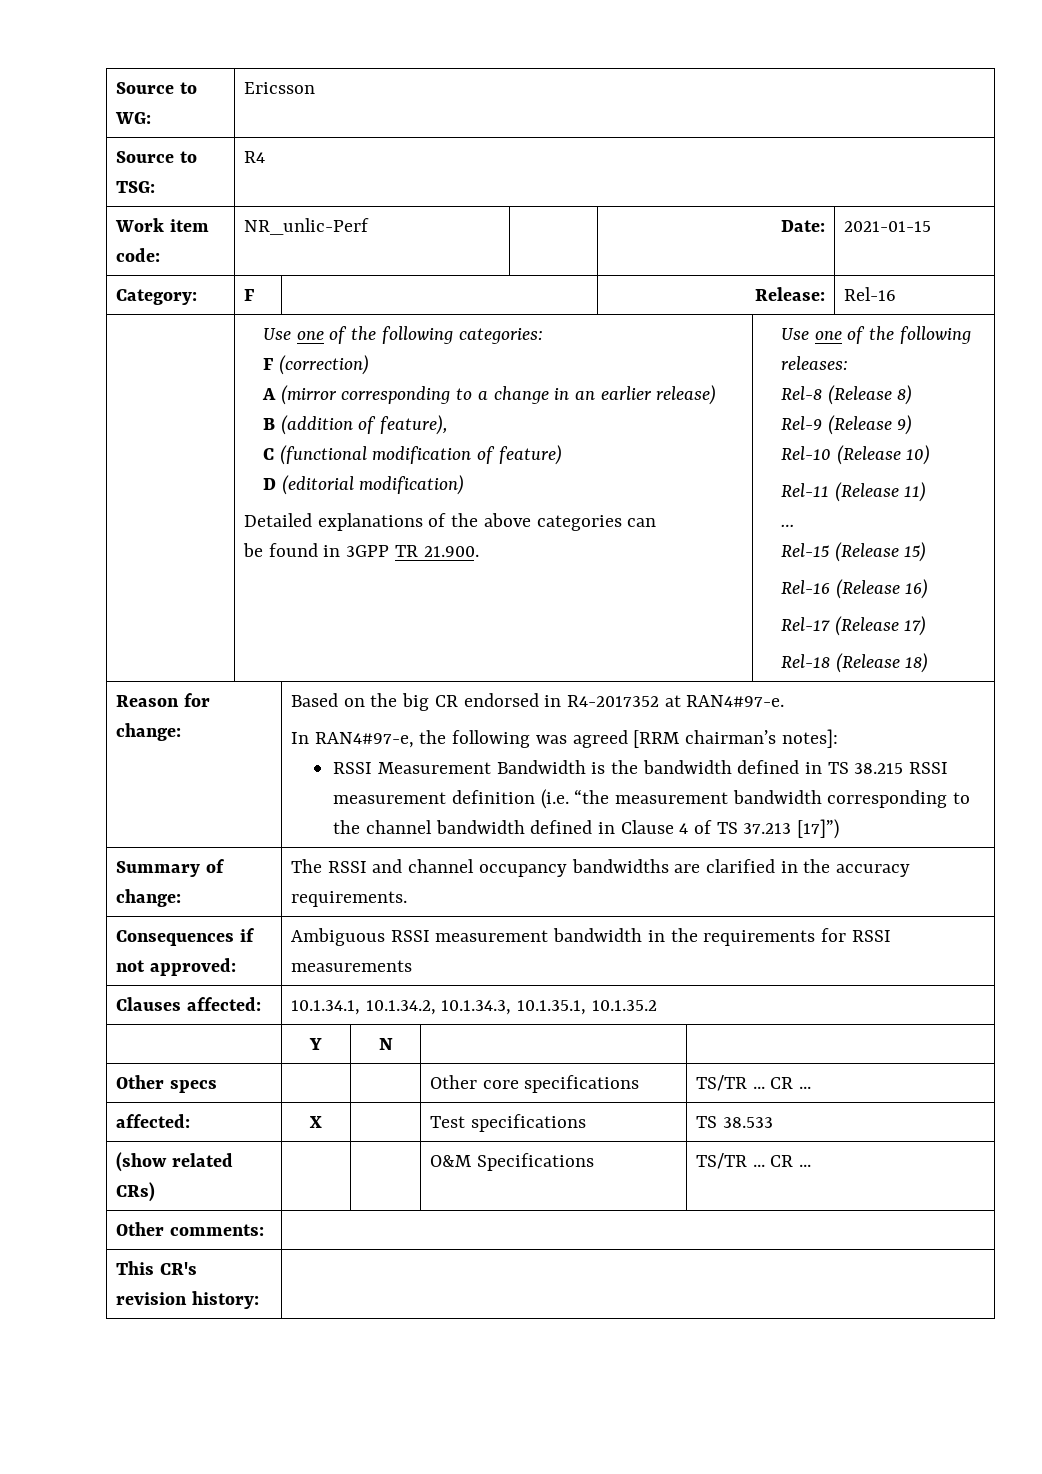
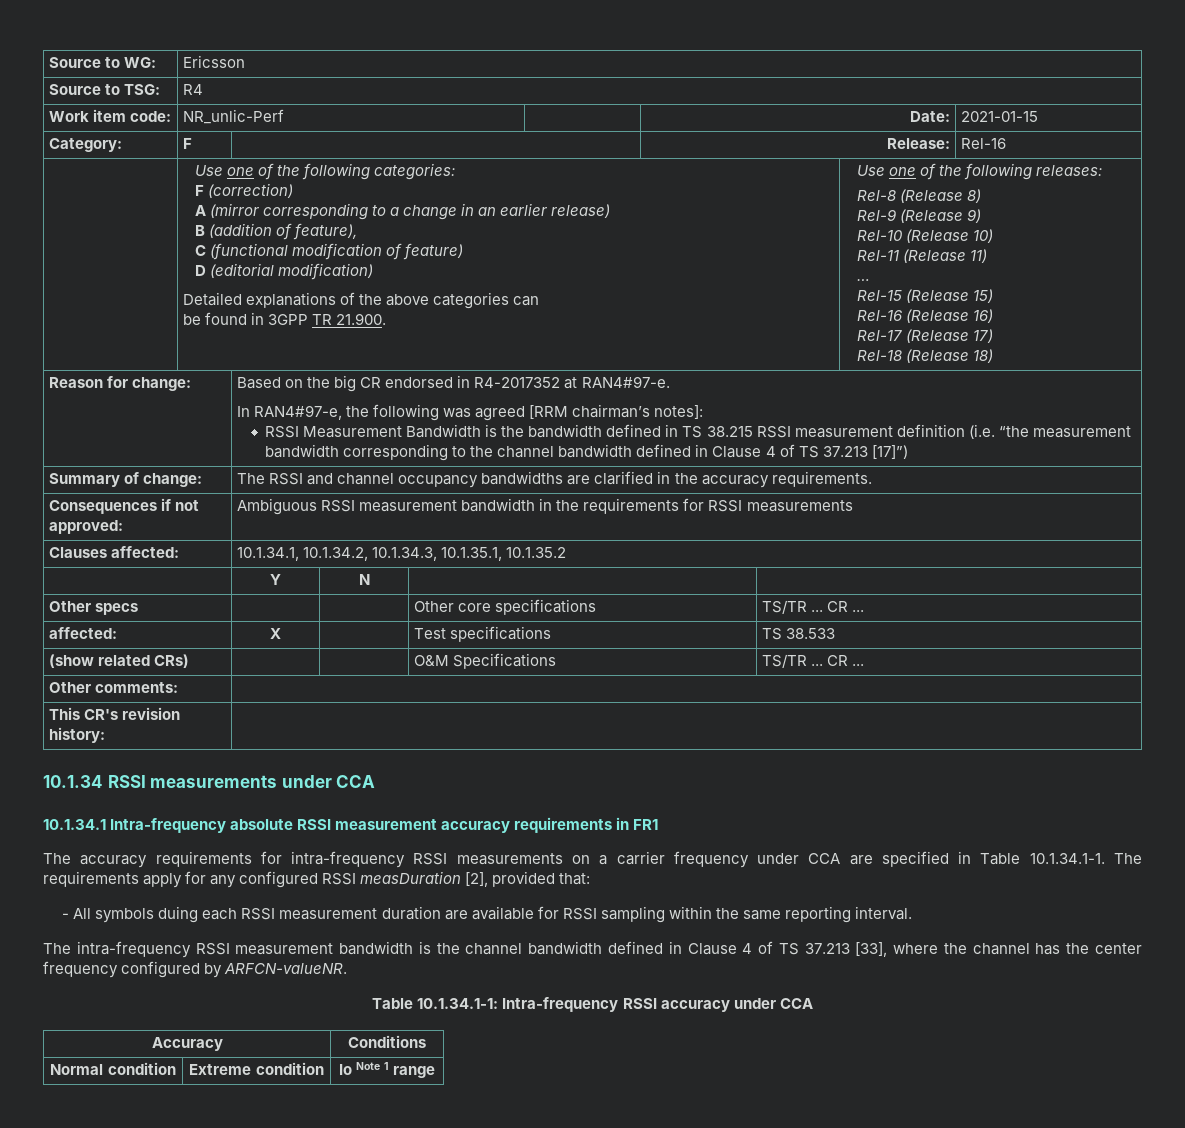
(259, 1300) none -> [43,775,376,788] [43,817,659,833] [43,851,1143,868] [43,871,591,888] [62,906,912,923] [43,941,1142,958] [43,961,348,978] [372,997,813,1012] [151,1037,223,1051] [348,1035,426,1048] [50,1062,176,1075] [189,1062,324,1075] [338,1062,436,1078] // 10.1.34 RSSI measurements under CCA // 10.1.34.1 Intra-frequency absolute RSSI measurement accuracy requirements in FR1 // The accuracy requirements for intra-frequency RSSI measurements on a carrier frequency under CCA are specified in Table 10.1.34.1-1. The requirements apply for any configured RSSI measDuration [2], provided that: // - All symbols duing each RSSI measurement duration are available for RSSI sampling within the same reporting interval. // The intra-frequency RSSI measurement bandwidth is the channel bandwidth defined in Clause 4 of TS 37.213 [33], where the channel has the center frequency configured by ARFCN-valueNR. // Table 10.1.34.1-1: Intra-frequency RSSI accuracy under CCA // Accuracy | Conditions // Normal condition | Extreme condition | Io Note 1 range

